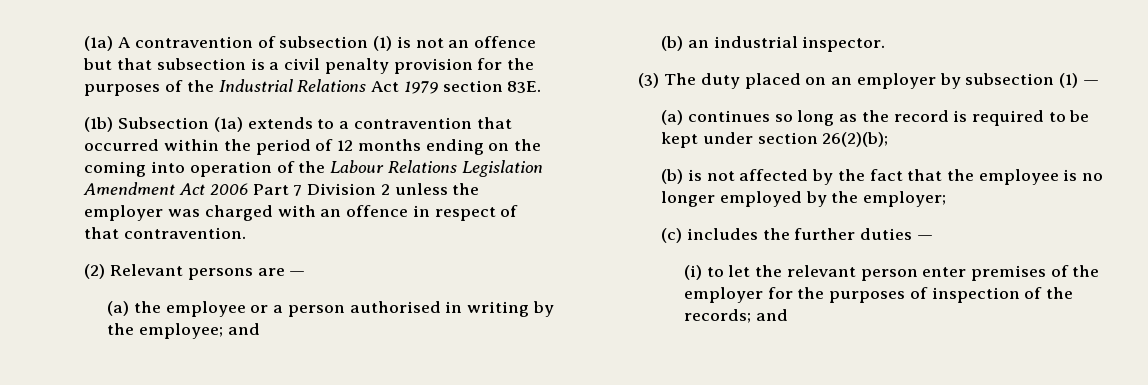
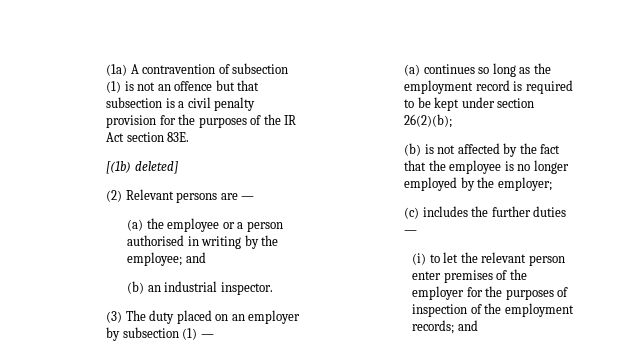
[218,79,542,94] [84,117,512,132] [84,139,541,155] [84,160,543,177] [83,182,480,196] [84,205,519,221] [84,227,247,239] Industrial Relations Act 1979 section 83E. // (1b) Subsection (1a) extends to a contravention that occurred within the period of 12 months ending on the coming into operation of the Labour Relations Legislation Amendment Act 2006 Part 7 Division 2 unless the employer was charged with an offence in respect of that contravention. -> [284,115,297,125] [106,132,190,142] [106,161,178,174] IR Act section 83E. // [(1b) deleted]
(889, 116) none -> [404,80,474,94] employment
(1073, 293) none -> [504,303,574,317] employment

